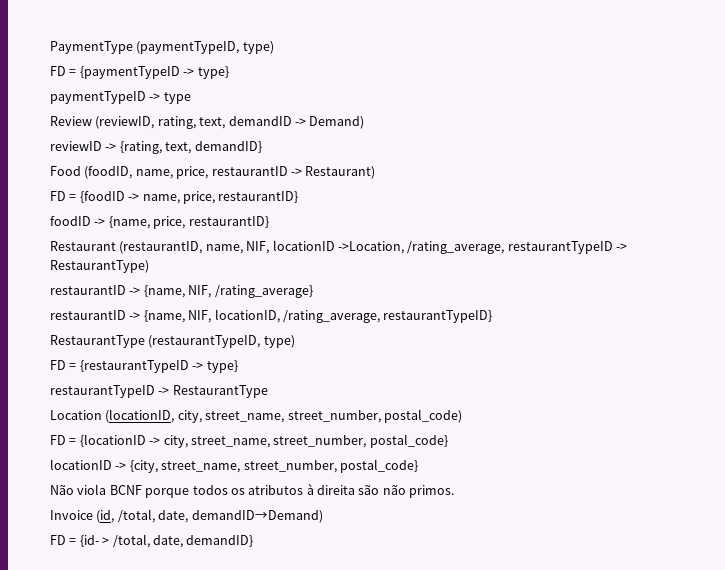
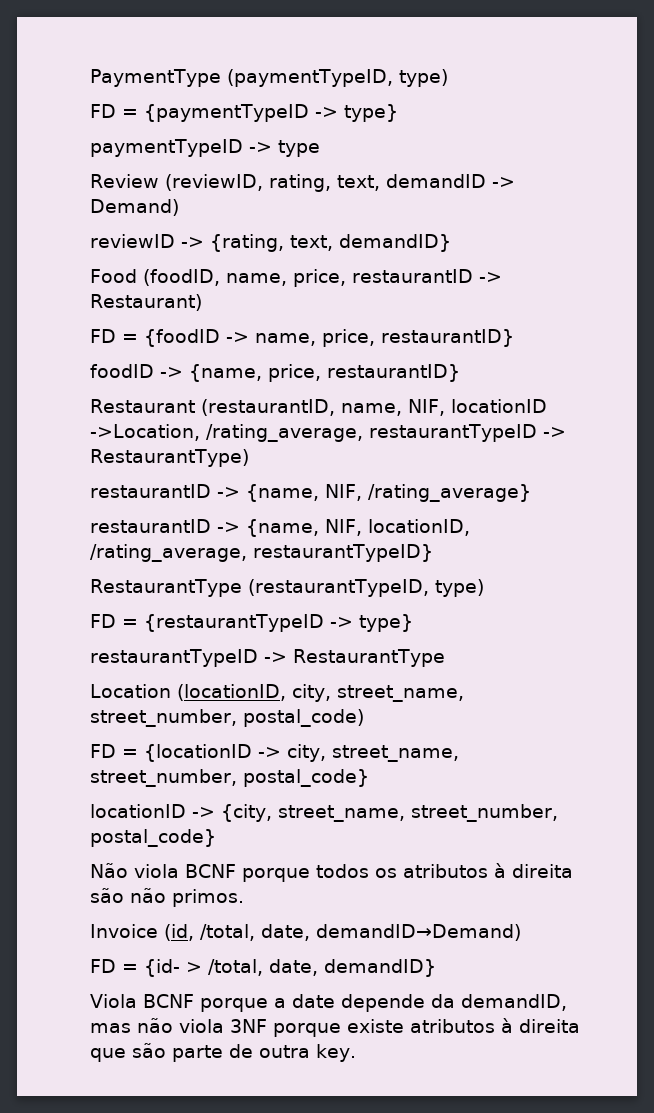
(254, 541) none -> [90,994,567,1012] [90,1018,580,1037] [90,1043,356,1062] // Viola BCNF porque a date depende da demandID, mas não viola 3NF porque existe atributos à direita que são parte de outra key.

